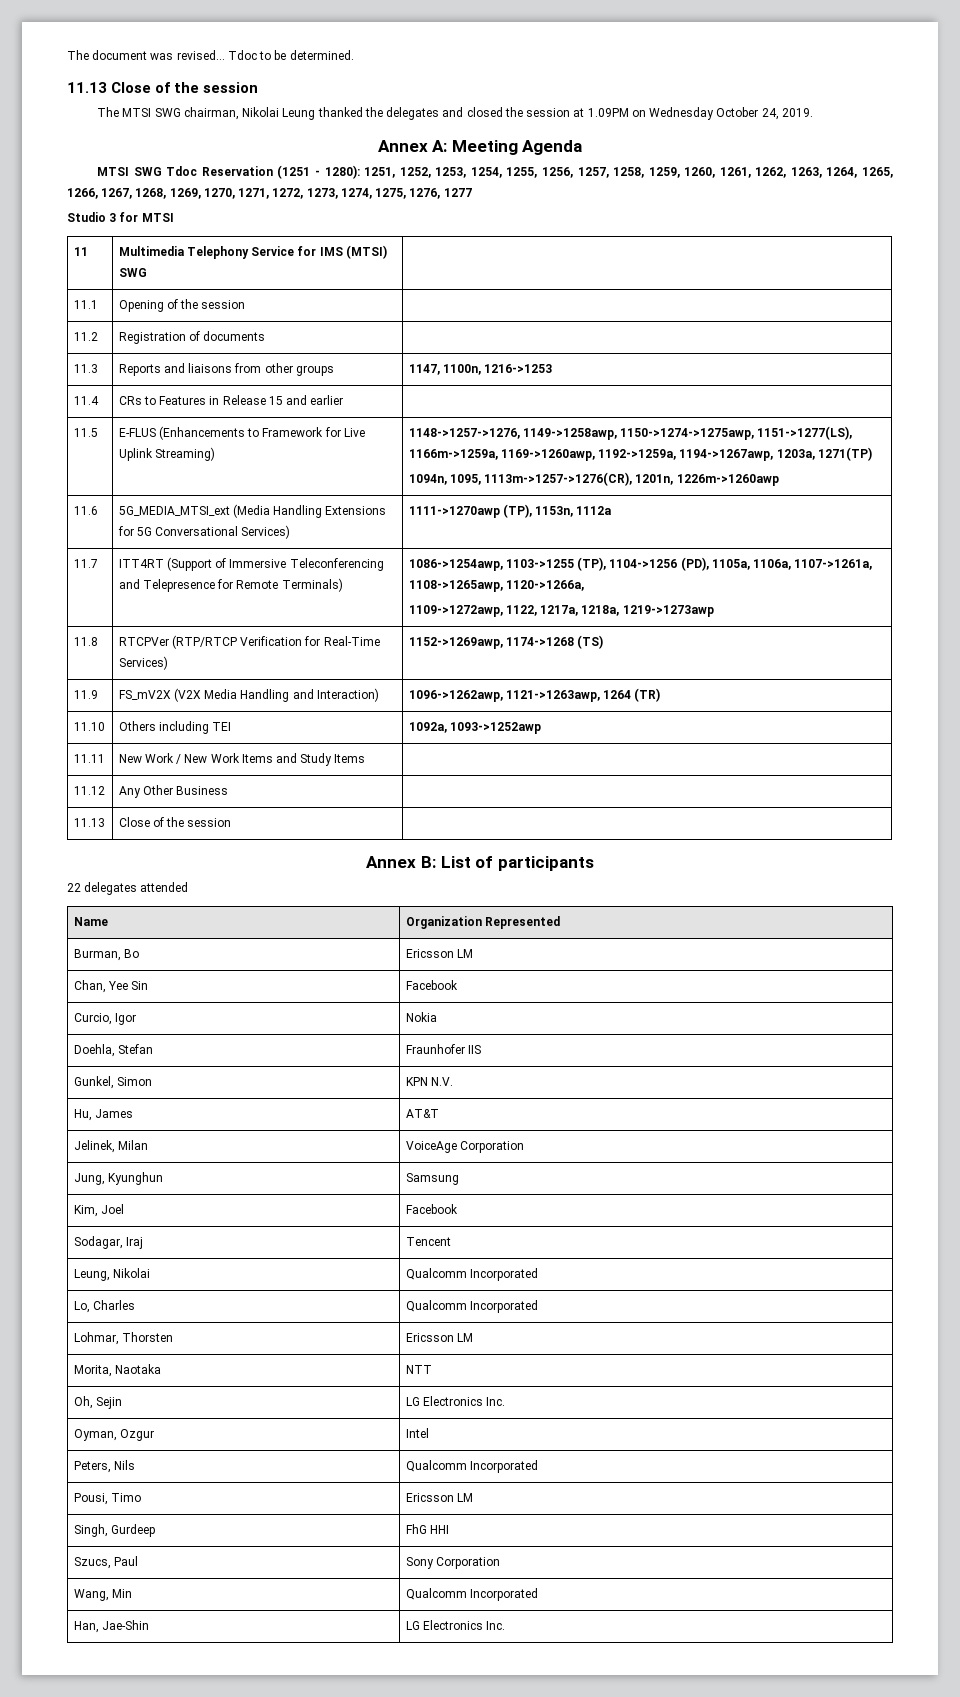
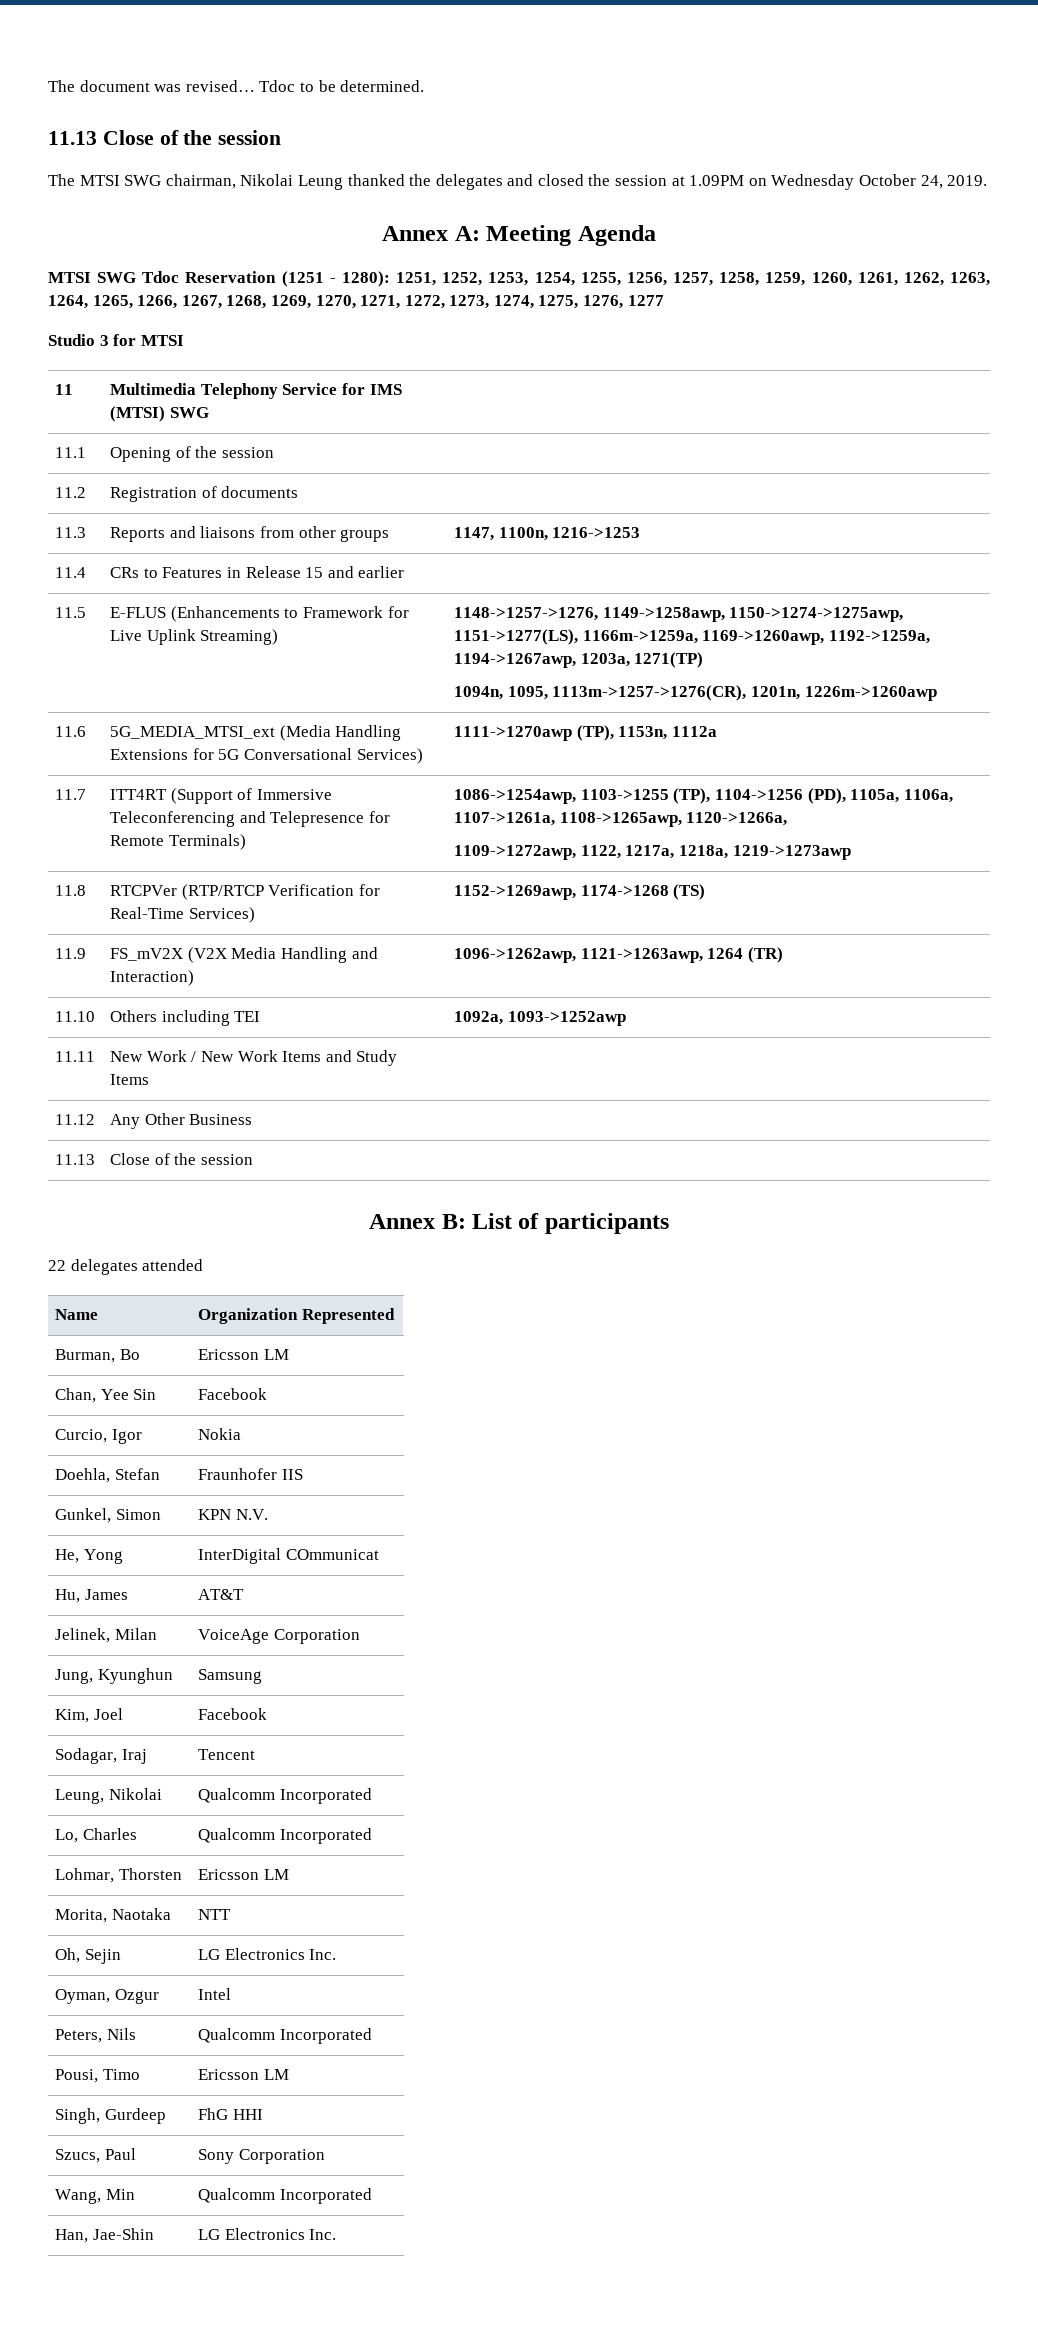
(453, 1081) none -> [55,1549,123,1564] [198,1548,379,1564] // He, Yong | InterDigital COmmunicat

